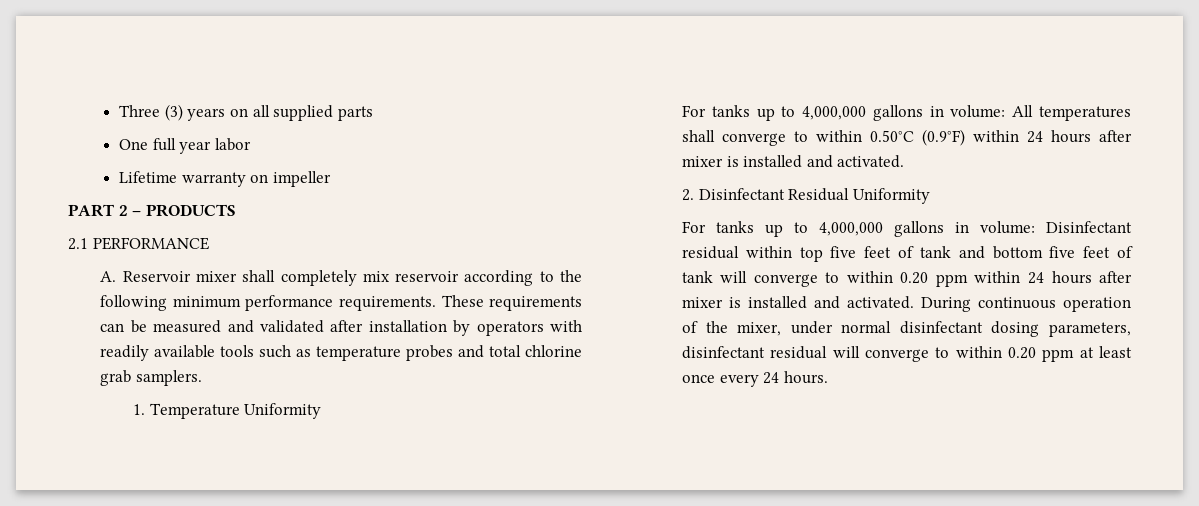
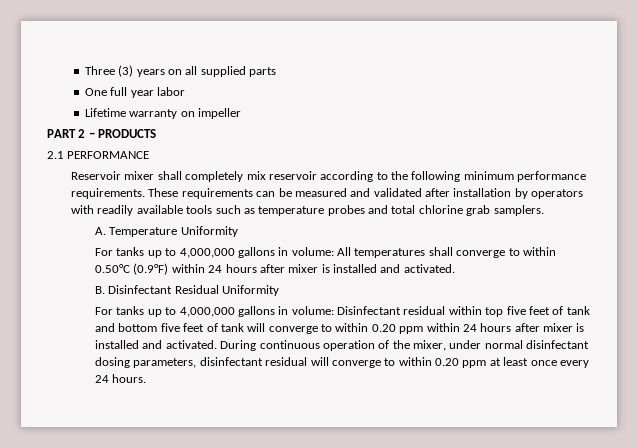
[100,271,117,282] A. -> (150, 155) none
[132,404,145,415] 1. -> [95,227,107,235] A.
[681,189,694,201] 2. -> [95,286,106,294] B.

